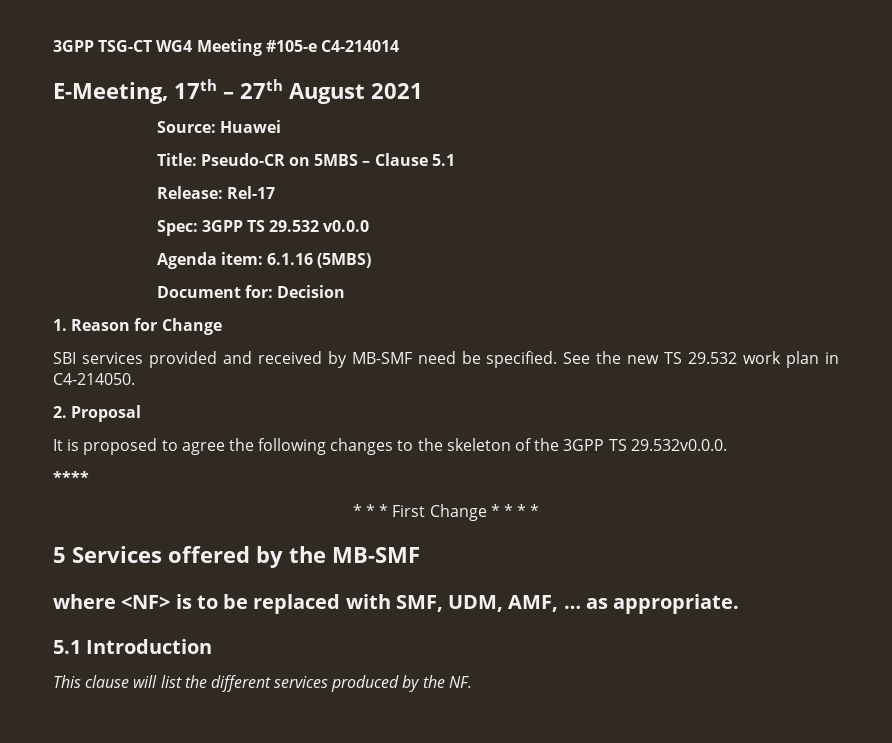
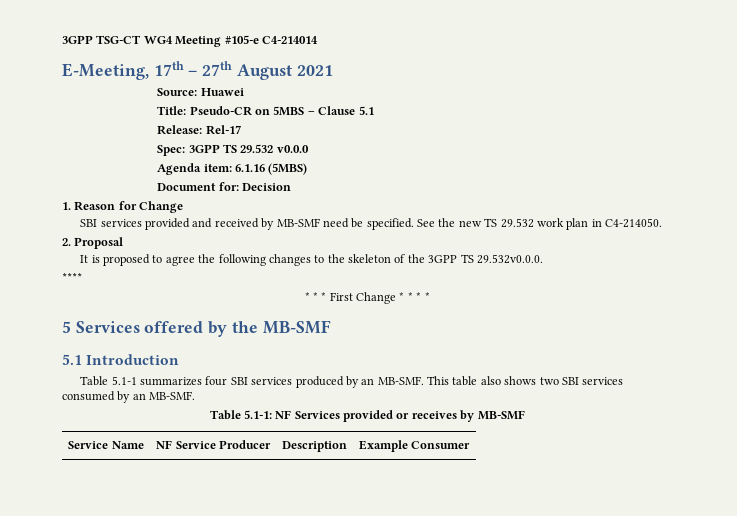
[53,594,740,614] [53,639,213,654] [53,675,472,692] where <NF> is to be replaced with SMF, UDM, AMF, … as appropriate. // 5.1 Introduction // This clause will list the different services produced by the NF. -> [62,354,180,365] [80,376,624,388] [62,391,196,403] [209,410,525,422] [68,441,144,449] [156,440,271,449] [282,441,347,452] [358,440,471,452] 5.1 Introduction // Table 5.1-1 summarizes four SBI services produced by an MB-SMF. This table also shows two SBI services consumed by an MB-SMF. // Table 5.1-1: NF Services provided or receives by MB-SMF // Service Name | NF Service Producer | Description | Example Consumer

